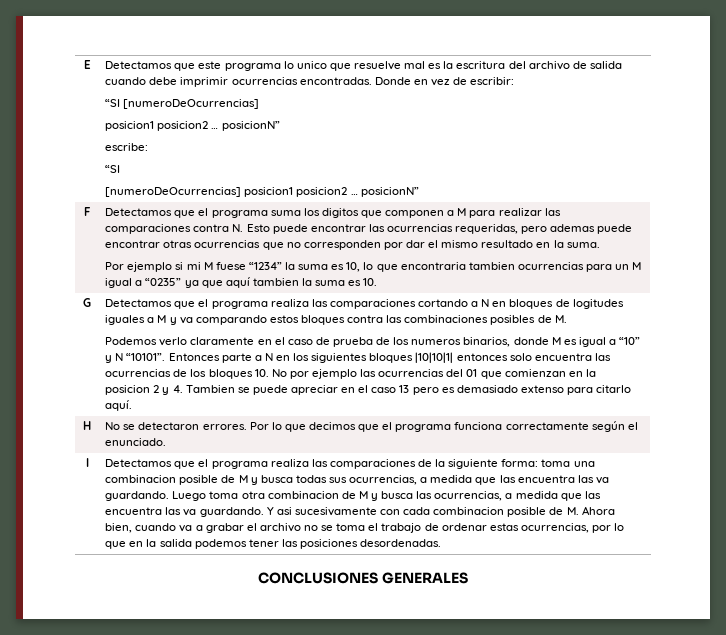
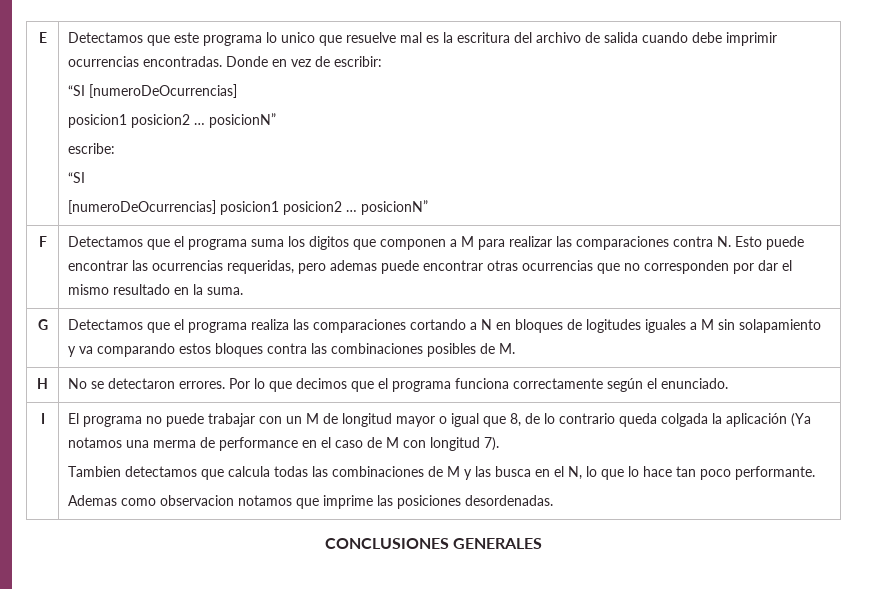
[105,262,642,272] [105,277,378,288] // Por ejemplo si mi M fuese “1234” la suma es 10, lo que encontraria tambien ocurrencias para un M igual a “0235” ya que aquí tambien la suma es 10. -> (244, 291) none
(167, 319) none -> [718,319,822,333] sin solapamiento
[105,337,641,347] [105,352,611,363] [105,369,596,379] [105,385,632,395] [105,400,133,411] // Podemos verlo claramente en el caso de prueba de los numeros binarios, donde M es igual a “10” y N “10101”. Entonces parte a N en los siguientes bloques |10|10|1| entonces solo encuentra las ocurrencias de los bloques 10. No por ejemplo las ocurrencias del 01 que comienzan en la posicion 2 y 4. Tambien se puede apreciar en el caso 13 pero es demasiado extenso para citarlo aquí. -> (516, 348) none
[105,459,595,469] [105,475,609,485] [105,491,601,501] [105,506,615,517] [105,523,625,533] [105,539,279,549] Detectamos que el programa realiza las comparaciones de la siguiente forma: toma una combinacion posible de M y busca todas sus ocurrencias, a medida que las encuentra las va guardando. Luego toma otra combinacion de M y busca las ocurrencias, a medida que las encuentra las va guardando. Y asi sucesivamente con cada combinacion posible de M. Ahora bien, cuando va a grabar el archivo no se toma el trabajo de ordenar estas ocurrencias, por lo que en la salida podemos tener -> [68,413,812,427] [68,437,500,451] [68,466,816,480] [68,495,374,509] El programa no puede trabajar con un M de longitud mayor o igual que 8, de lo contrario queda colgada la aplicación (Ya notamos una merma de performance en el caso de M con longitud 7). // Tambien detectamos que calcula todas las combinaciones de M y las busca en el N, lo que lo hace tan poco performante. // Ademas como observacion notamos que imprime

